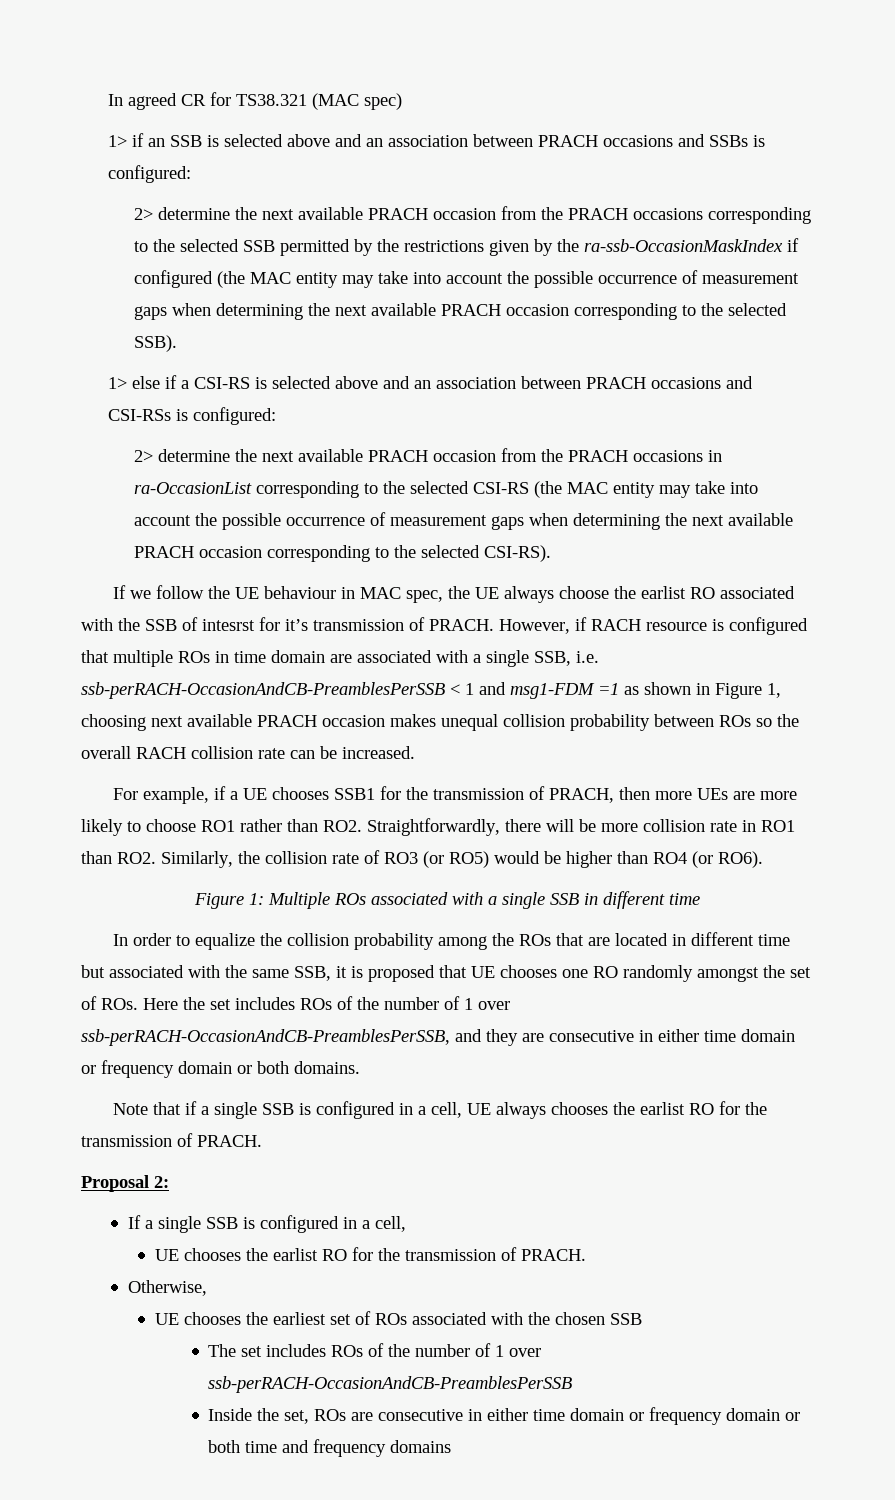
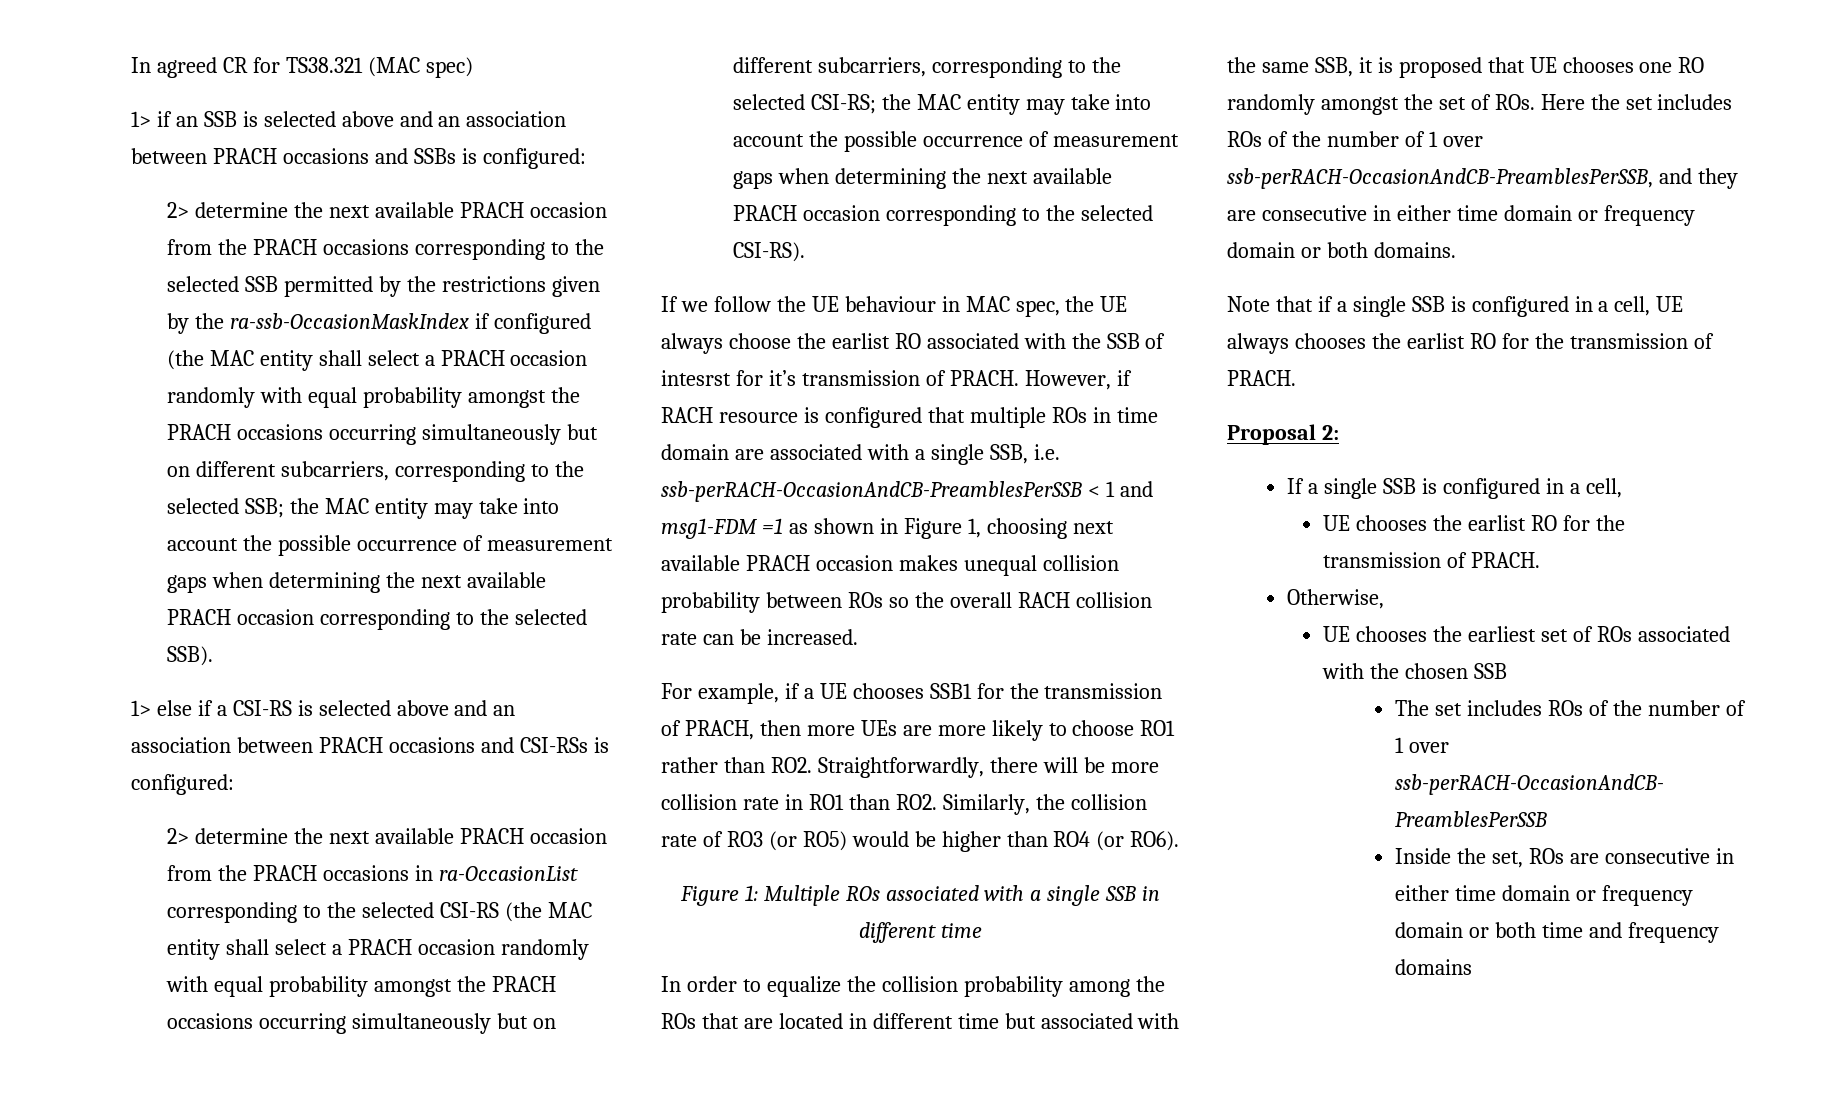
(339, 280) none -> [318,350,588,366] [166,387,580,408] [166,424,598,445] [166,461,584,482] [166,498,428,519] shall select a PRACH occasion randomly with equal probability amongst the PRACH occasions occurring simultaneously but on different subcarriers, corresponding to the selected SSB; the MAC entity
(656, 490) none -> [225,939,589,960] [165,976,556,997] [166,1013,556,1034] [732,57,1121,78] [732,94,1020,115] shall select a PRACH occasion randomly with equal probability amongst the PRACH occasions occurring simultaneously but on different subcarriers, corresponding to the selected CSI-RS; the MAC entity

